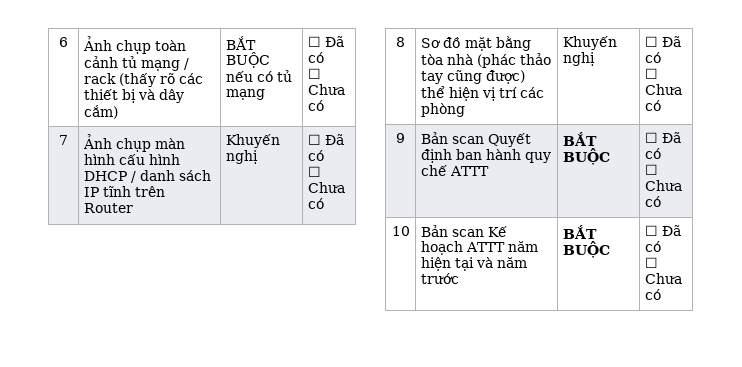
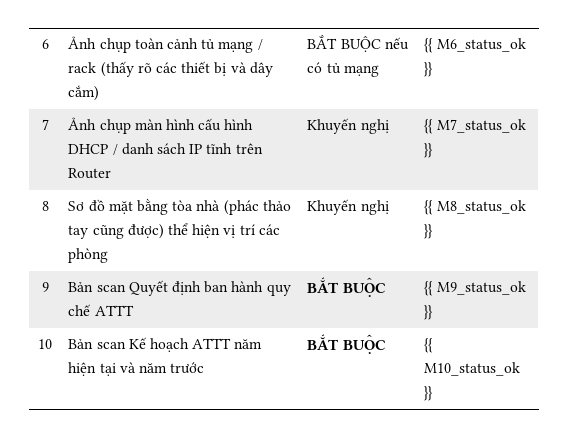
[307,36,344,47] [307,52,324,63] [307,68,321,79] [307,84,345,95] [307,100,324,111] ☐ Đã có // ☐ Chưa có -> [424,38,526,53] [424,62,434,77] {{ M6_status_ok }}
[307,134,344,145] [307,150,324,161] [307,166,321,177] [307,182,345,193] [307,198,324,209] ☐ Đã có // ☐ Chưa có -> [424,119,526,134] [424,143,434,158] {{ M7_status_ok }}
[644,36,681,47] [644,52,661,63] [644,68,658,79] [644,84,682,95] [644,100,661,111] ☐ Đã có // ☐ Chưa có -> [424,200,526,215] [424,224,434,239] {{ M8_status_ok }}
[644,132,681,143] [644,148,661,159] [644,164,658,175] [644,180,682,191] [644,196,661,207] ☐ Đã có // ☐ Chưa có -> [424,281,526,296] [424,305,434,320] {{ M9_status_ok }}
[644,225,681,236] [644,241,661,252] [644,257,658,268] [644,273,682,284] [644,289,661,300] ☐ Đã có // ☐ Chưa có -> [424,338,434,353] [424,362,521,376] [424,386,434,401] {{ M10_status_ok }}

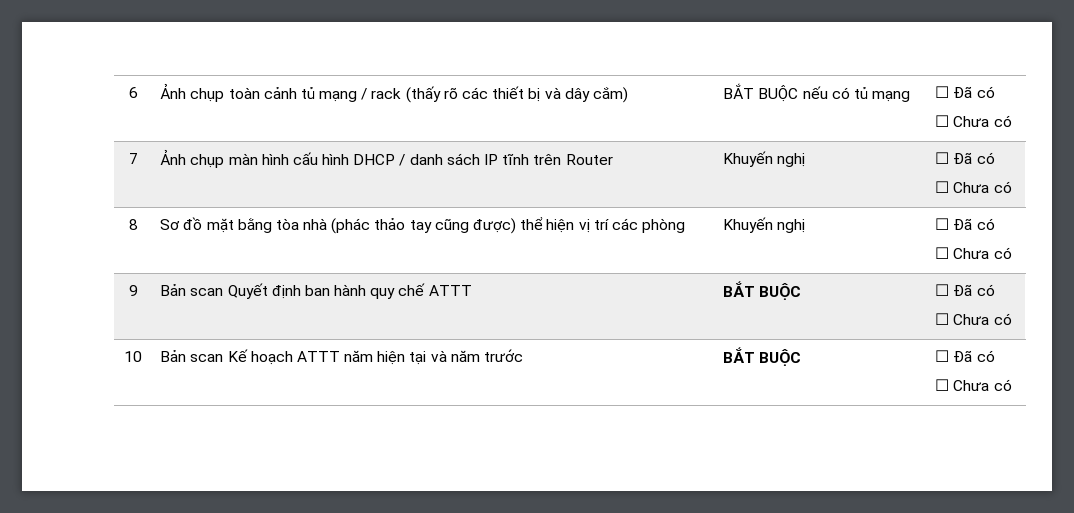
[424,38,526,53] [424,62,434,77] {{ M6_status_ok }} -> [935,86,995,98] [935,115,1012,127] ☐ Đã có // ☐ Chưa có
[424,119,526,134] [424,143,434,158] {{ M7_status_ok }} -> [935,152,995,164] [935,181,1012,193] ☐ Đã có // ☐ Chưa có
[424,200,526,215] [424,224,434,239] {{ M8_status_ok }} -> [935,218,995,230] [935,247,1012,259] ☐ Đã có // ☐ Chưa có
[424,281,526,296] [424,305,434,320] {{ M9_status_ok }} -> [935,284,995,296] [935,313,1012,325] ☐ Đã có // ☐ Chưa có
[424,338,434,353] [424,362,521,376] [424,386,434,401] {{ M10_status_ok }} -> [935,350,995,362] [935,379,1012,391] ☐ Đã có // ☐ Chưa có

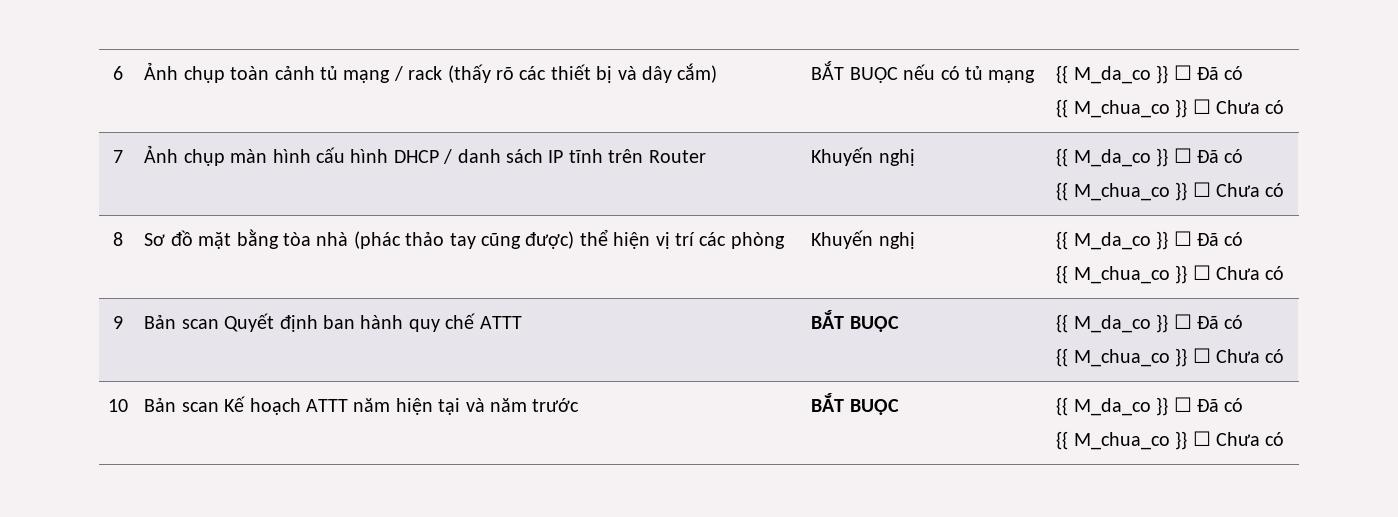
[935,86,995,98] ☐ Đã có // -> [1056,65,1244,84] [1056,99,1188,118] {{ M_da_co }} ☐ Đã có // {{ M_chua_co }}
[935,152,995,164] ☐ Đã có // -> [1056,148,1244,167] [1056,182,1188,201] {{ M_da_co }} ☐ Đã có // {{ M_chua_co }}
[935,218,995,230] ☐ Đã có // -> [1056,231,1244,250] [1056,265,1188,284] {{ M_da_co }} ☐ Đã có // {{ M_chua_co }}
[935,284,995,296] ☐ Đã có // -> [1056,314,1244,333] [1056,348,1188,367] {{ M_da_co }} ☐ Đã có // {{ M_chua_co }}
[935,350,995,362] ☐ Đã có // -> [1056,397,1244,416] [1056,431,1188,450] {{ M_da_co }} ☐ Đã có // {{ M_chua_co }}

